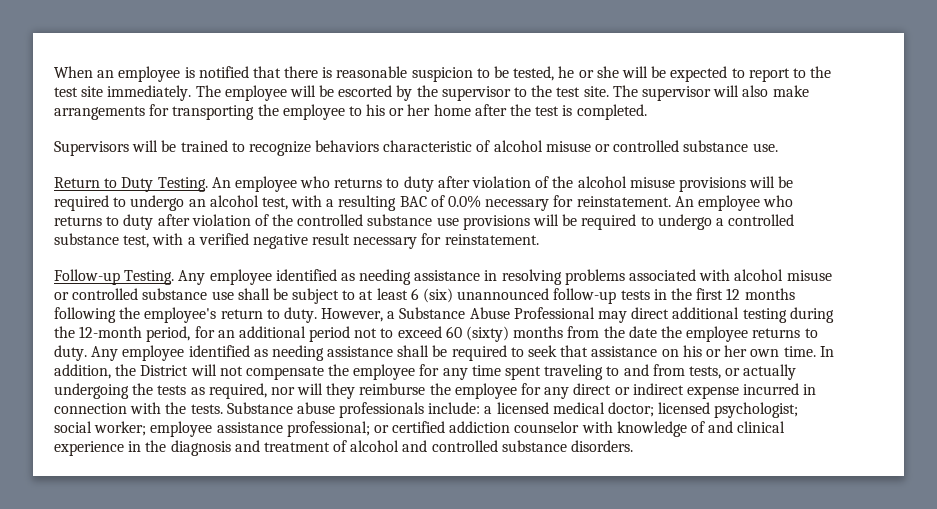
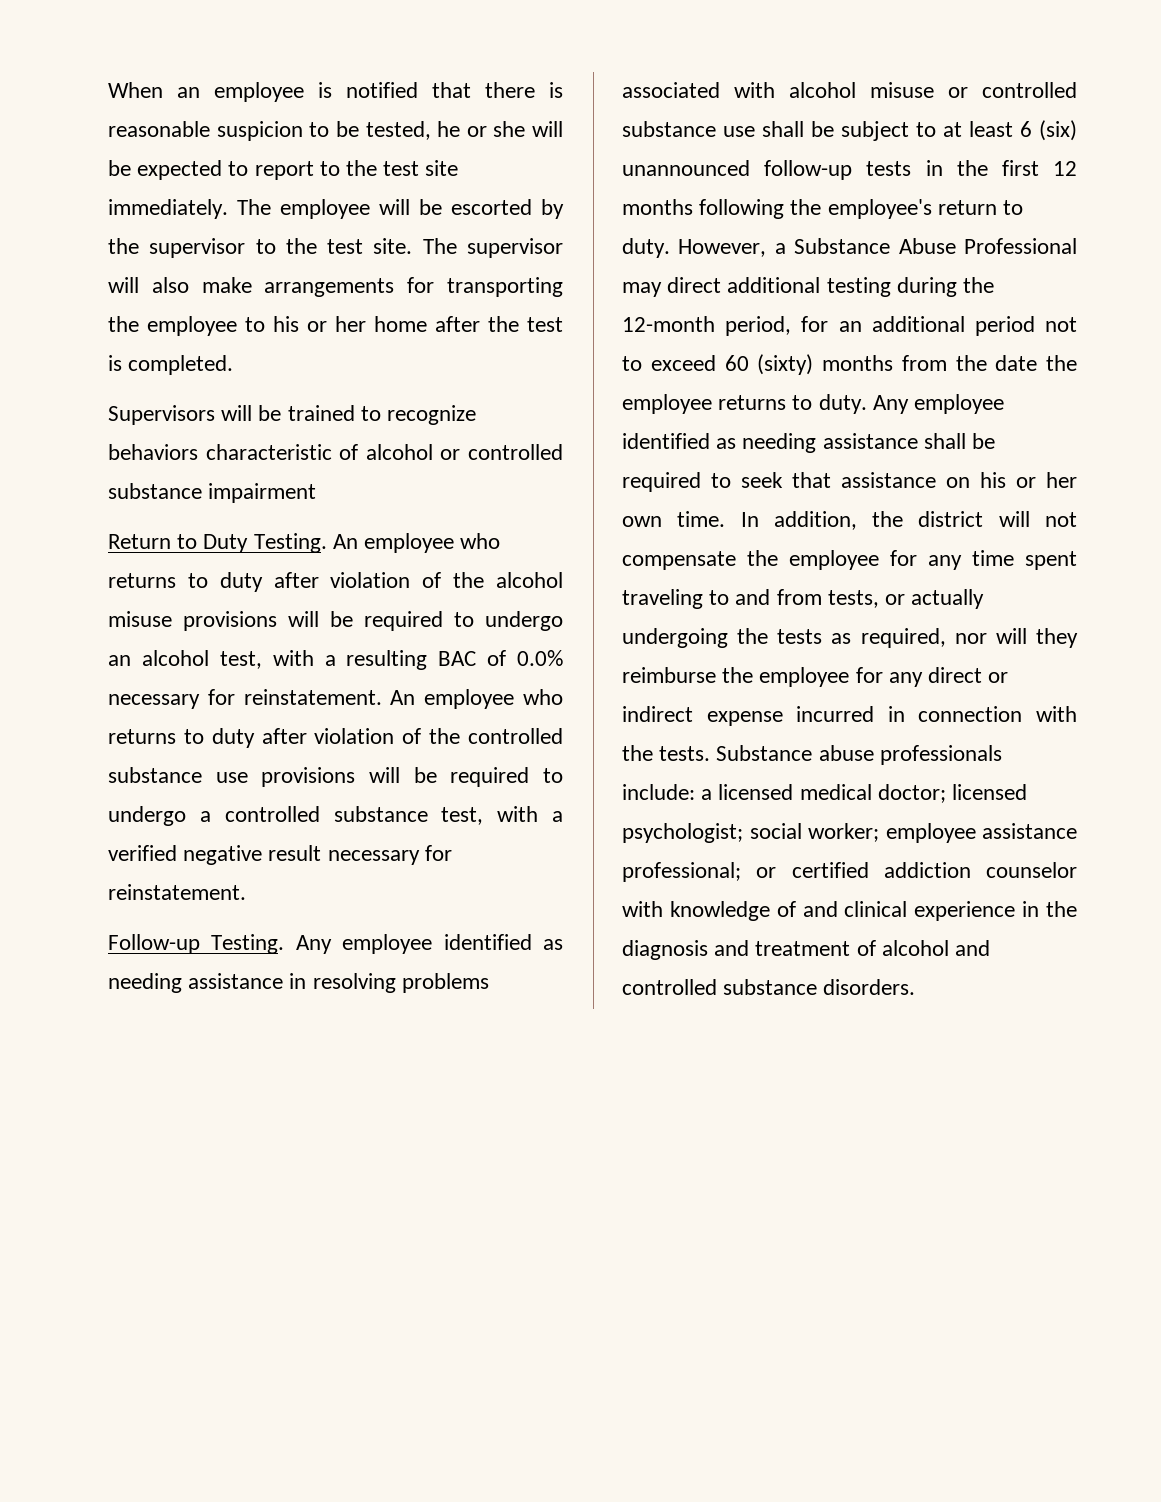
[545,140,778,152] misuse or controlled substance use. -> [440,444,563,460] [108,483,317,503] or controlled substance impairment
[140,365,189,376] District -> [918,511,984,527] district

